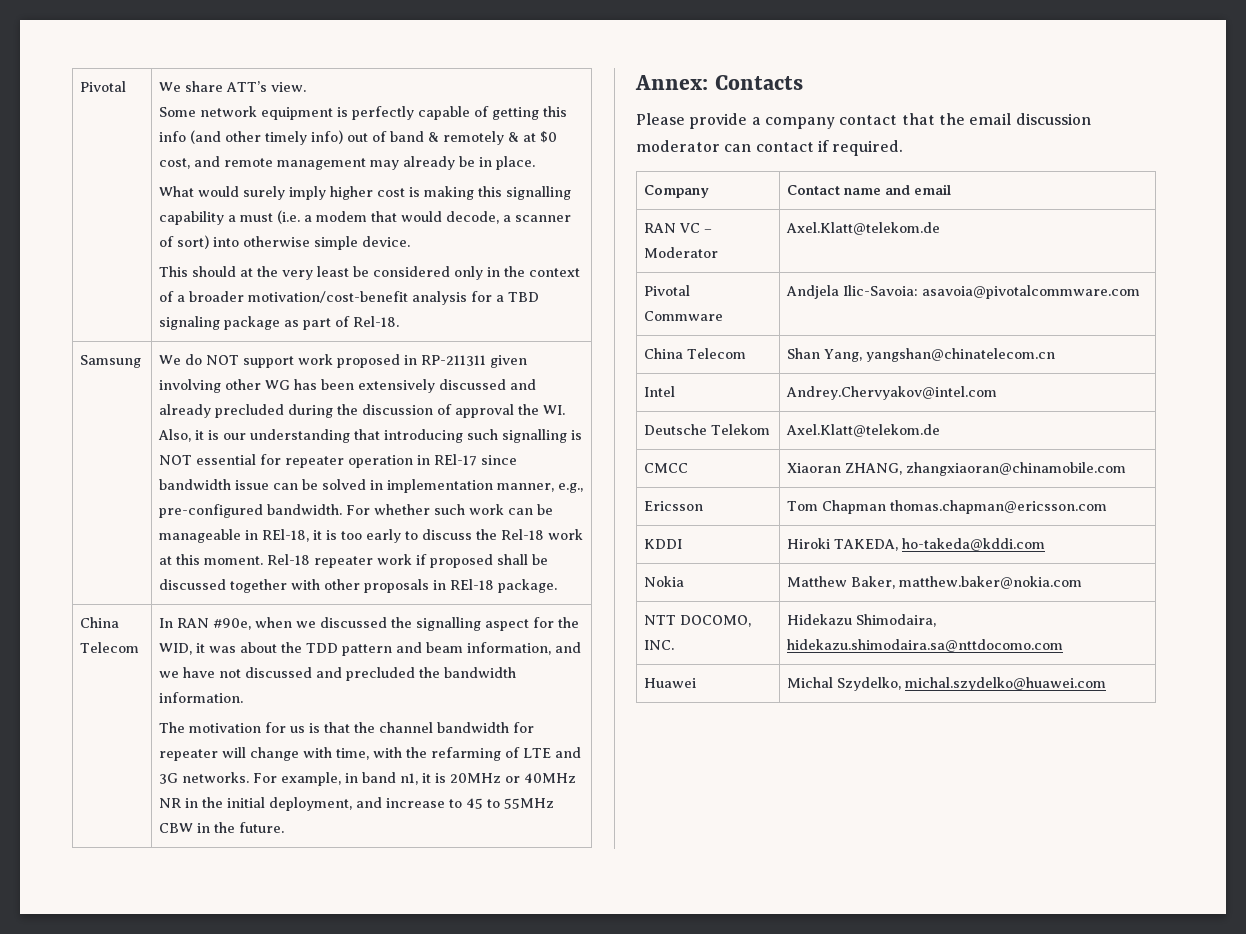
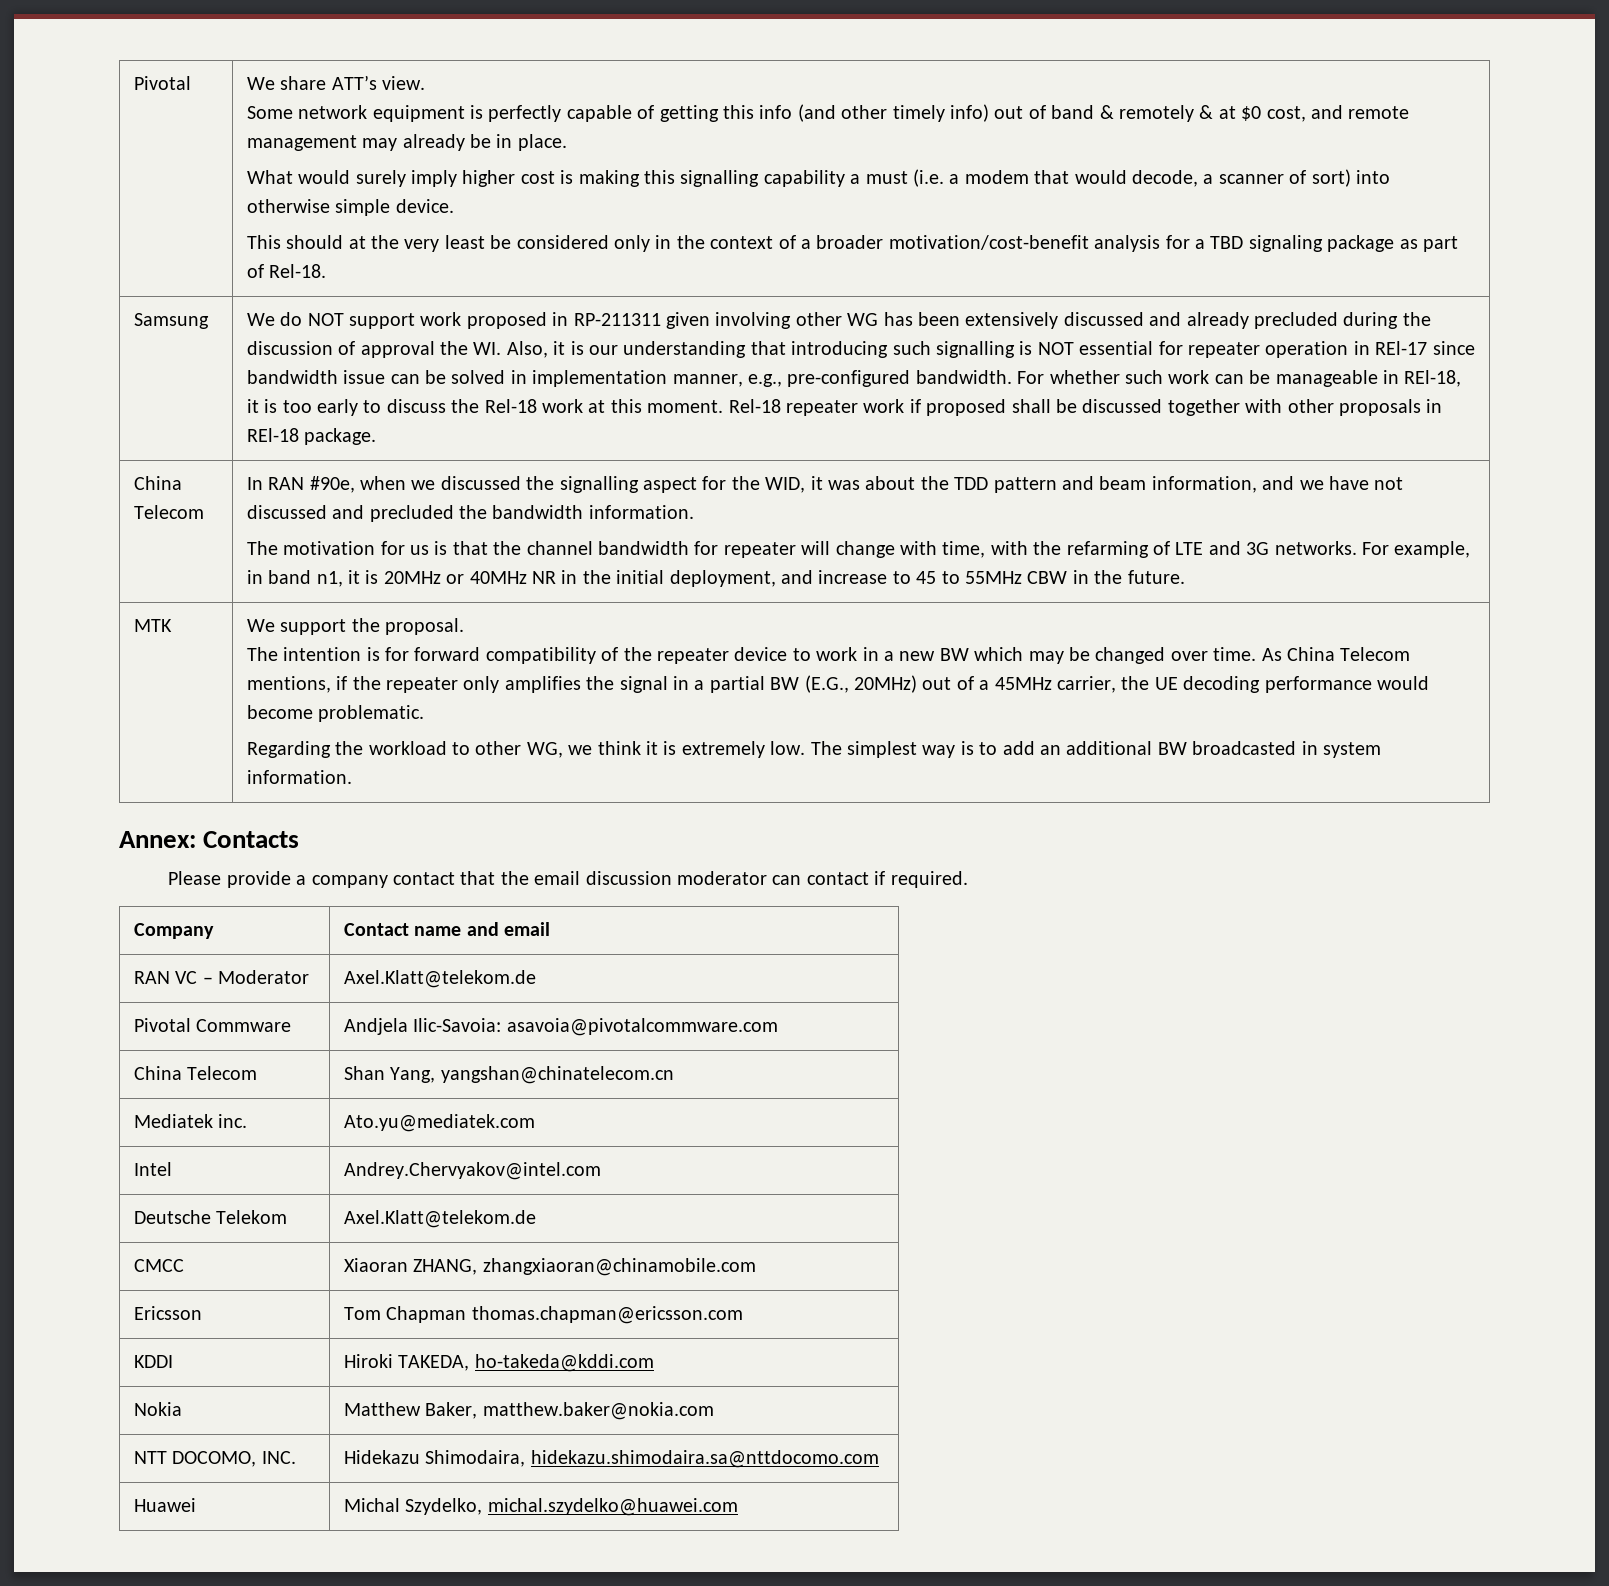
(285, 827) none -> [133,619,172,632] [246,618,465,635] [246,647,1411,664] [246,675,1430,693] [246,705,425,722] [246,741,1382,758] [246,770,352,784] // MTK | We support the proposal. // The intention is for forward compatibility of the repeater device to work in a new BW which may be changed over time. As China Telecom mentions, if the repeater only amplifies the signal in a partial BW (E.G., 20MHz) out of a 45MHz carrier, the UE decoding performance would become problematic. // Regarding the workload to other WG, we think it is extremely low. The simplest way is to add an additional BW broadcasted in system information.
(1056, 355) none -> [133,1114,248,1128] [343,1114,535,1132] // Mediatek inc. | Ato.yu@mediatek.com

